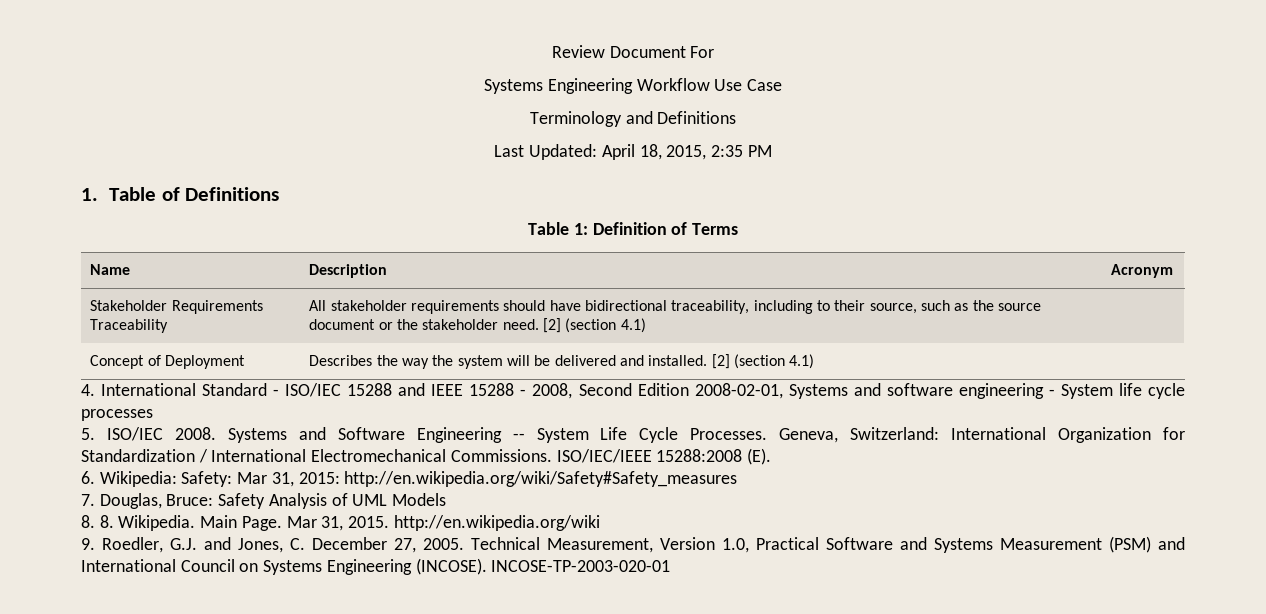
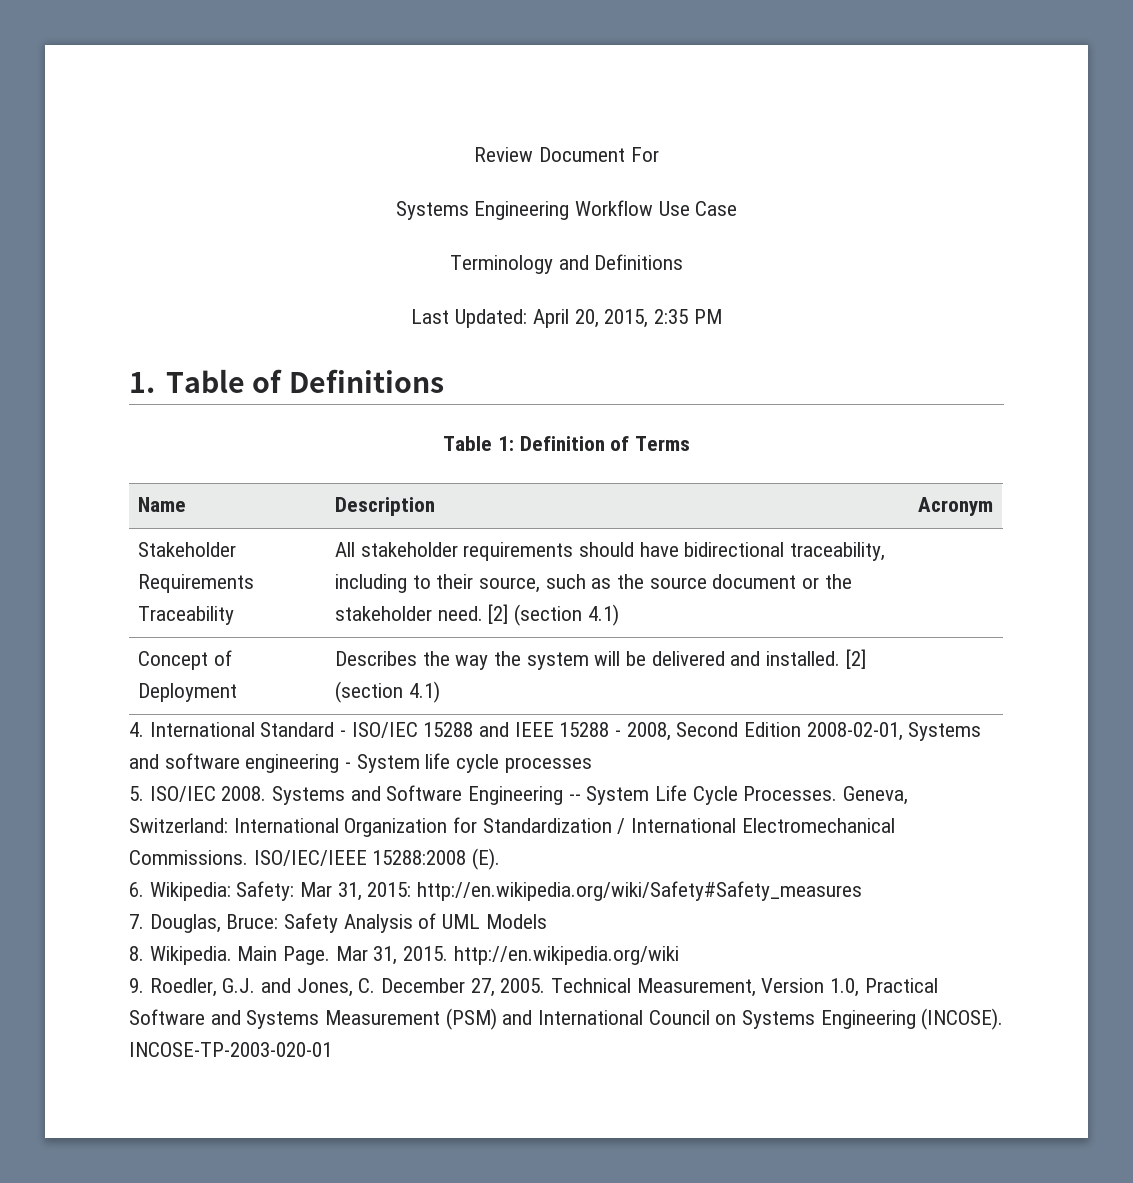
[639,144,662,160] 18, -> [574,309,599,328] 20,
[99,515,114,528] 8. -> (144, 953) none

